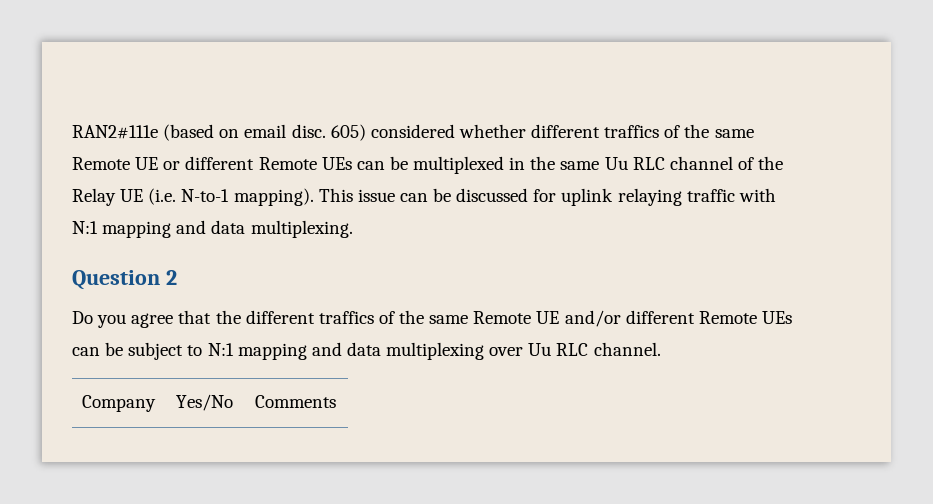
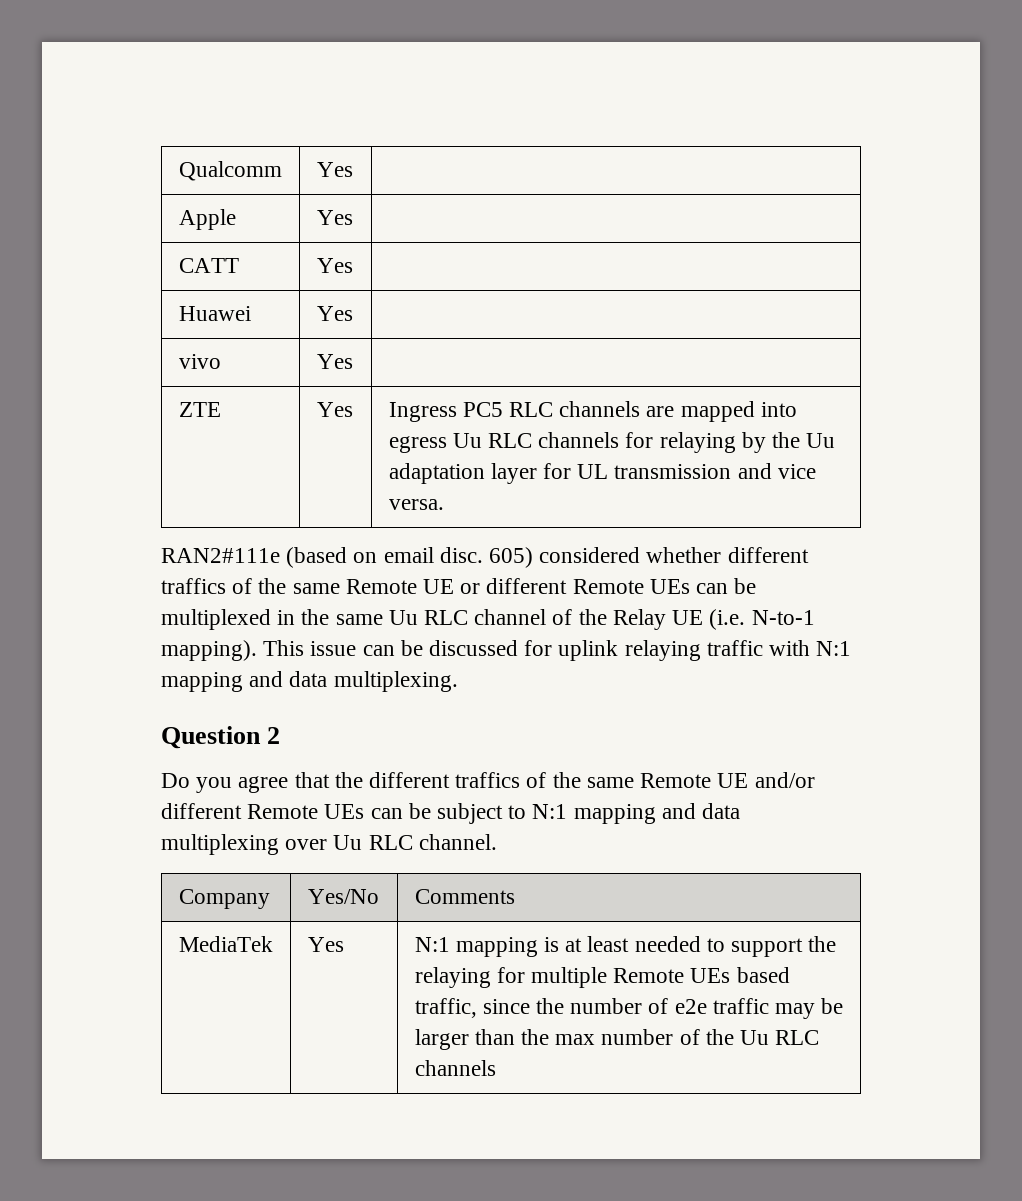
(72, 132) none -> [178,161,282,181] [316,162,353,177] [178,209,236,230] [316,210,353,225] [178,258,239,273] [316,258,353,273] [178,306,251,321] [316,306,353,321] [178,354,221,369] [316,354,353,369] [178,402,221,417] [316,402,353,417] [388,401,797,422] [388,432,836,453] [388,463,816,484] [388,499,444,510] Qualcomm | Yes | // Apple | Yes | // CATT | Yes | // Huawei | Yes | // vivo | Yes | // ZTE | Yes | Ingress PC5 RLC channels are mapped into egress Uu RLC channels for relaying by the Uu adaptation layer for UL transmission and vice versa. //
(337, 401) none -> [178,936,273,952] [307,937,344,952] [414,936,837,957] [414,967,790,988] [414,998,844,1019] [414,1029,820,1050] [414,1060,496,1076] // MediaTek | Yes | N:1 mapping is at least needed to support the relaying for multiple Remote UEs based traffic, since the number of e2e traffic may be larger than the max number of the Uu RLC channels

